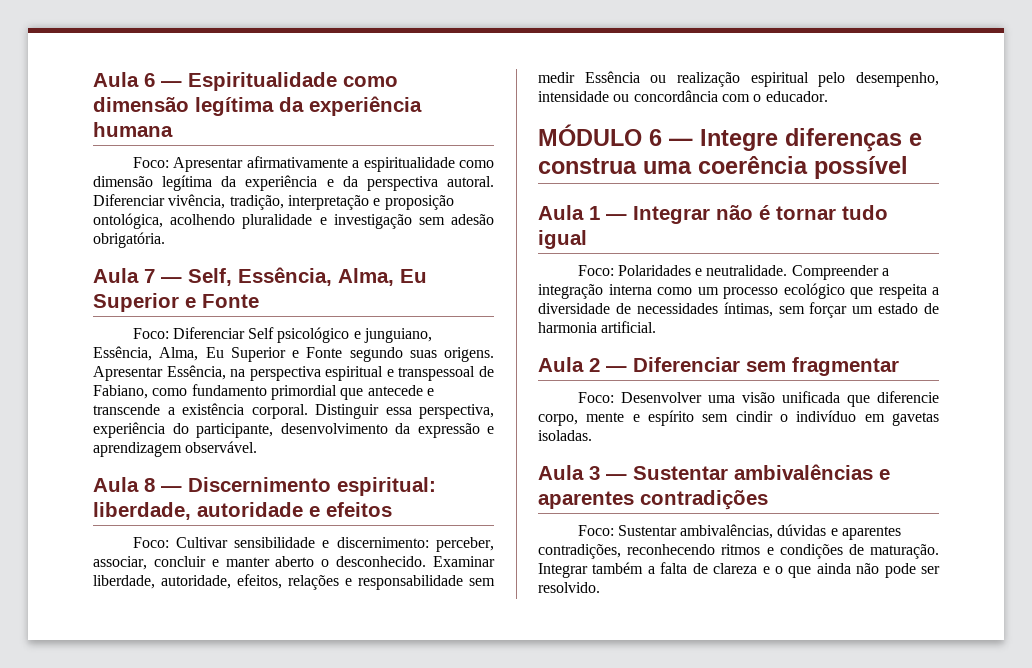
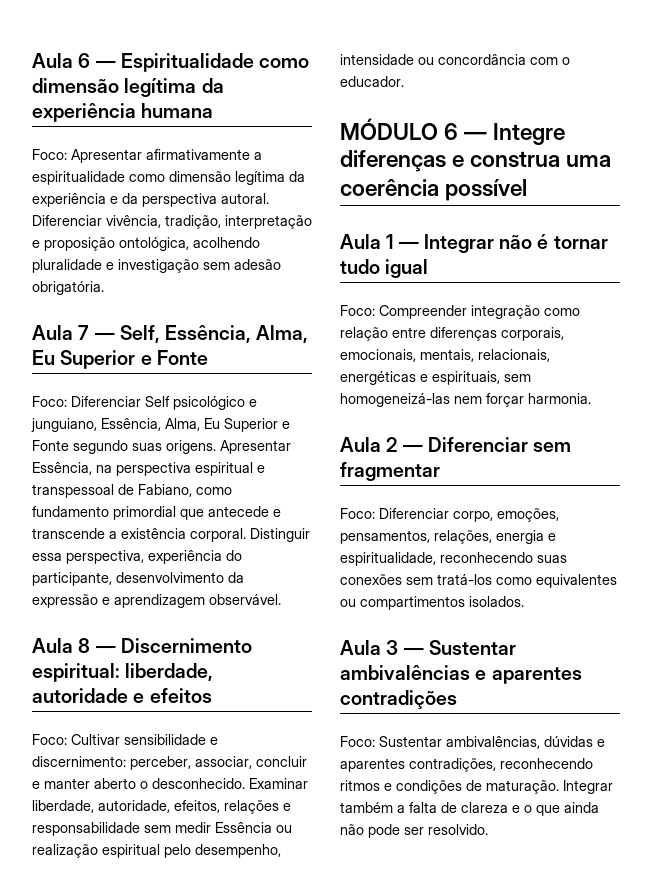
[617,265,890,280] [538,283,939,299] [538,302,939,318] [538,321,657,333] Polaridades e neutralidade. Compreender a integração interna como um processo ecológico que respeita a diversidade de necessidades íntimas, sem forçar um estado de harmonia artificial. -> [379,305,580,319] [340,327,564,341] [340,349,550,362] [340,371,531,385] [340,393,591,407] Compreender integração como relação entre diferenças corporais, emocionais, mentais, relacionais, energéticas e espirituais, sem homogeneizá-las nem forçar harmonia.
[620,391,939,407] [538,410,939,426] [538,430,592,441] Desenvolver uma visão unificada que diferencie corpo, mente e espírito sem cindir o indivíduo em gavetas isoladas. -> [379,508,559,522] [340,530,556,544] [340,552,567,566] [340,574,617,588] [340,596,524,610] Diferenciar corpo, emoções, pensamentos, relações, energia e espiritualidade, reconhecendo suas conexões sem tratá-los como equivalentes ou compartimentos isolados.

